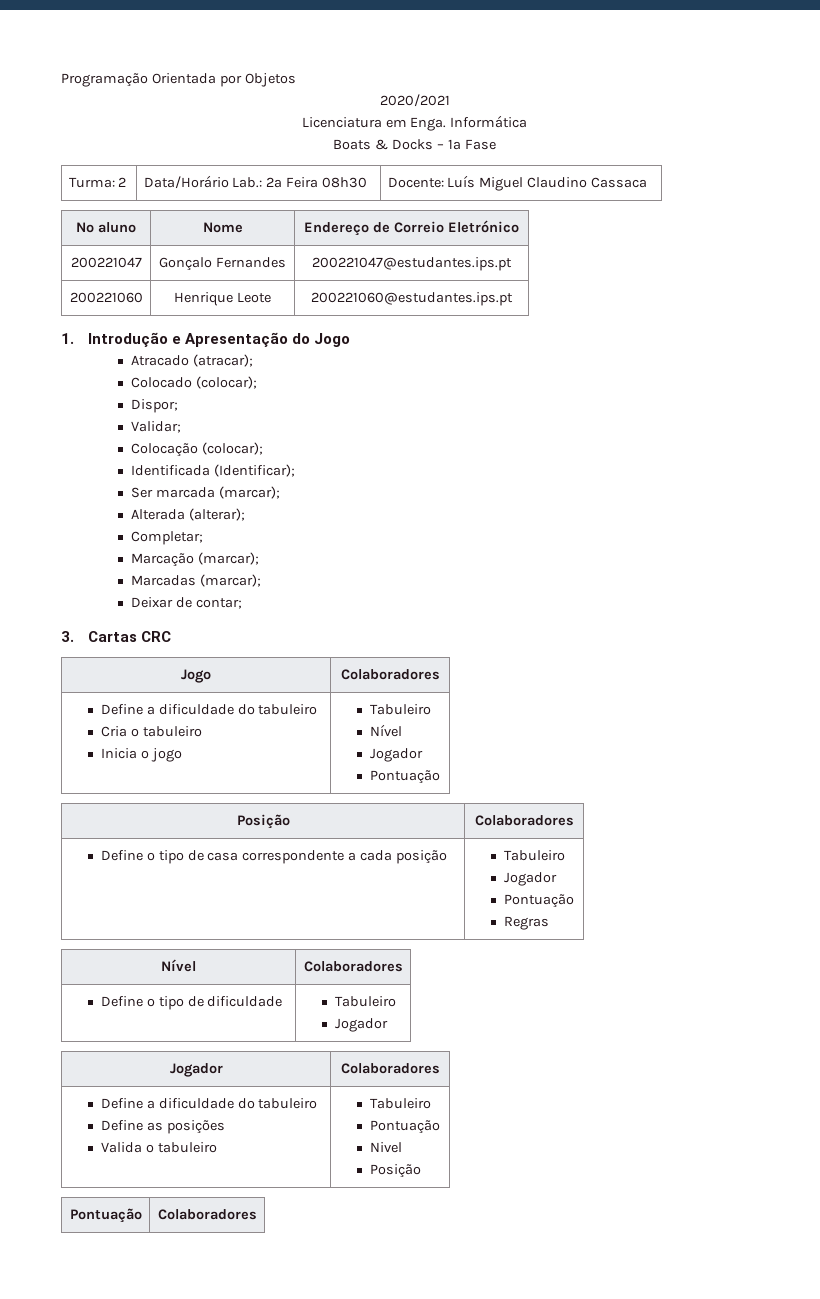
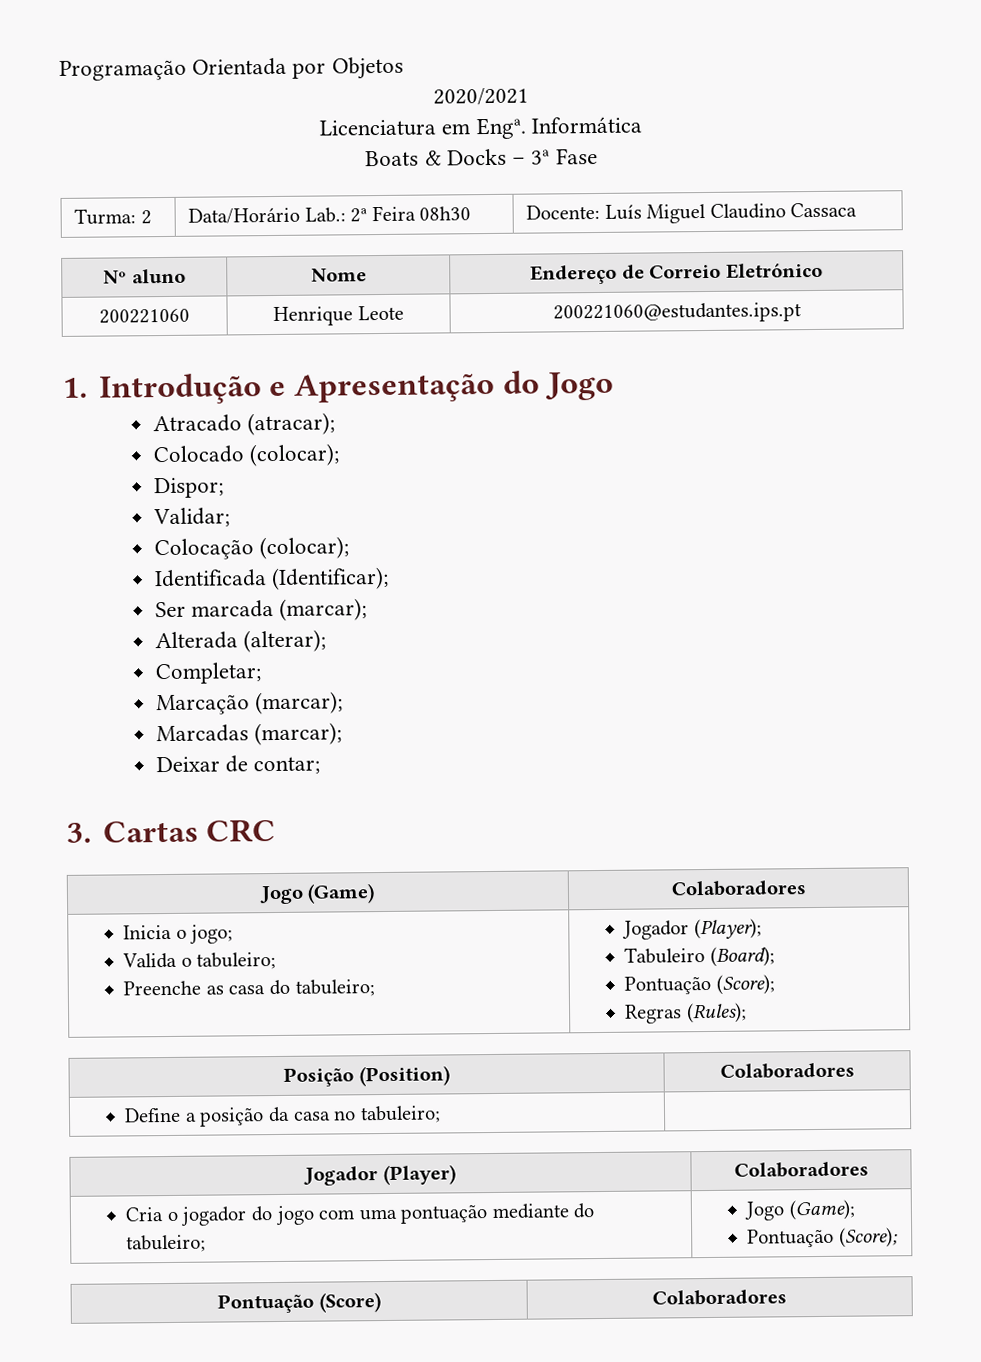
[447,139,461,150] 1ª -> [531,149,551,165] 3ª
[70,257,142,268] [159,257,286,271] [312,257,512,271] // 200221047 | Gonçalo Fernandes | 200221047@estudantes.ips.pt -> (823, 270) none
[340,669,440,680] [100,704,318,715] [100,726,202,737] [100,748,182,762] [369,704,431,715] [369,724,402,737] [369,748,423,762] [369,770,440,784] [236,814,290,829] [474,815,574,826] [100,850,448,864] [503,850,565,861] [503,872,557,886] [503,894,574,908] [503,916,549,930] [161,959,196,972] [303,961,403,972] [100,996,283,1010] [334,996,396,1007] [334,1018,388,1032] [169,1063,223,1077] [340,1063,440,1074] [100,1098,318,1109] [100,1120,225,1134] [100,1142,217,1153] [369,1098,431,1109] [369,1120,440,1134] [369,1142,402,1153] [369,1164,421,1178] [69,1208,142,1223] | Colaboradores // Define a dificuldade do tabuleiro // Cria o tabuleiro // Inicia o jogo | Tabuleiro // Nível // Jogador // Pontuação // Posição | Colaboradores // Define o tipo de casa correspondente a cada posição | Tabuleiro // Jogador // Pontuação // Regras // Nível | Colaboradores // Define o tipo de dificuldade | Tabuleiro // Jogador // Jogador | Colaboradores // Define a dificuldade do tabuleiro // Define as posições // Valida o tabuleiro | Tabuleiro // Pontuação // Nivel // Posição // Pontuação -> [307,883,376,904] [670,880,806,897] [123,924,234,944] [122,951,277,970] [123,979,375,997] [622,918,762,940] [624,946,775,967] [624,974,775,995] [625,1002,747,1024] [283,1065,450,1087] [719,1062,855,1079] [124,1105,441,1127] [303,1164,456,1186] [733,1161,869,1178] [125,1203,595,1226] [126,1234,207,1253] [744,1199,855,1221] [747,1227,898,1248] [217,1292,381,1314] (Game) | Colaboradores // Inicia o jogo; // Valida o tabuleiro; // Preenche as casa do tabuleiro; | Jogador (Player); // Tabuleiro (Board); // Pontuação (Score); // Regras (Rules); // Posição (Position) | Colaboradores // Define a posição da casa no tabuleiro; | // Jogador (Player) | Colaboradores // Cria o jogador do jogo com uma pontuação mediante do tabuleiro; | Jogo (Game); // Pontuação (Score); // Pontuação (Score)

